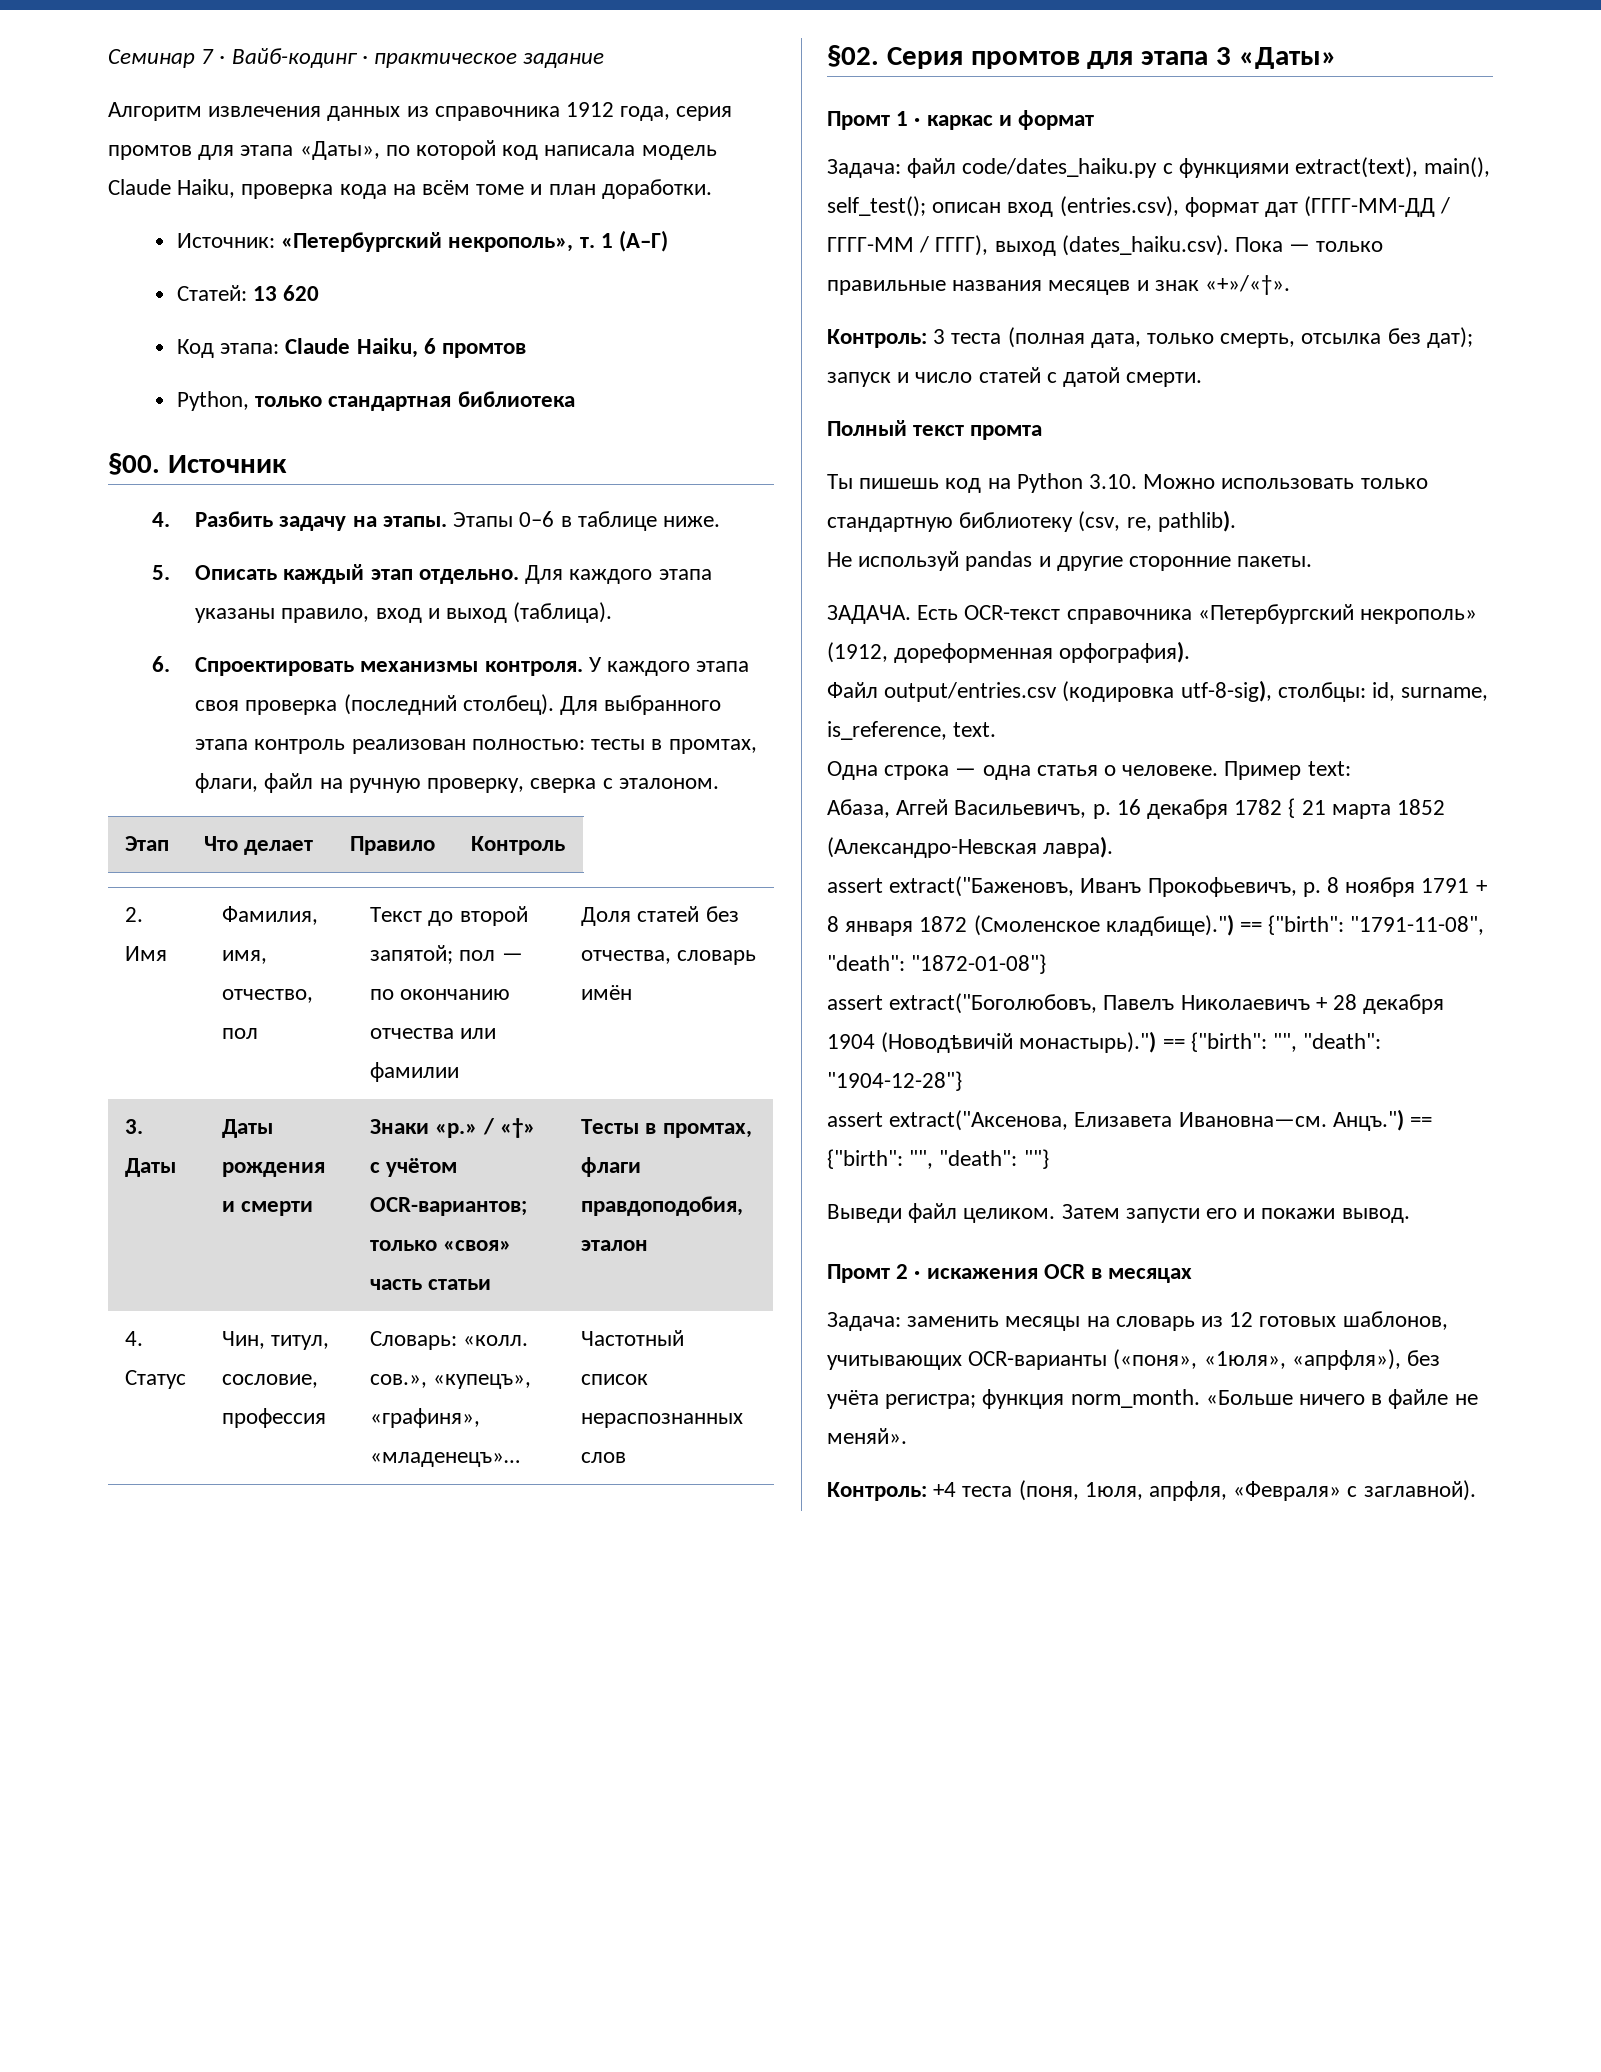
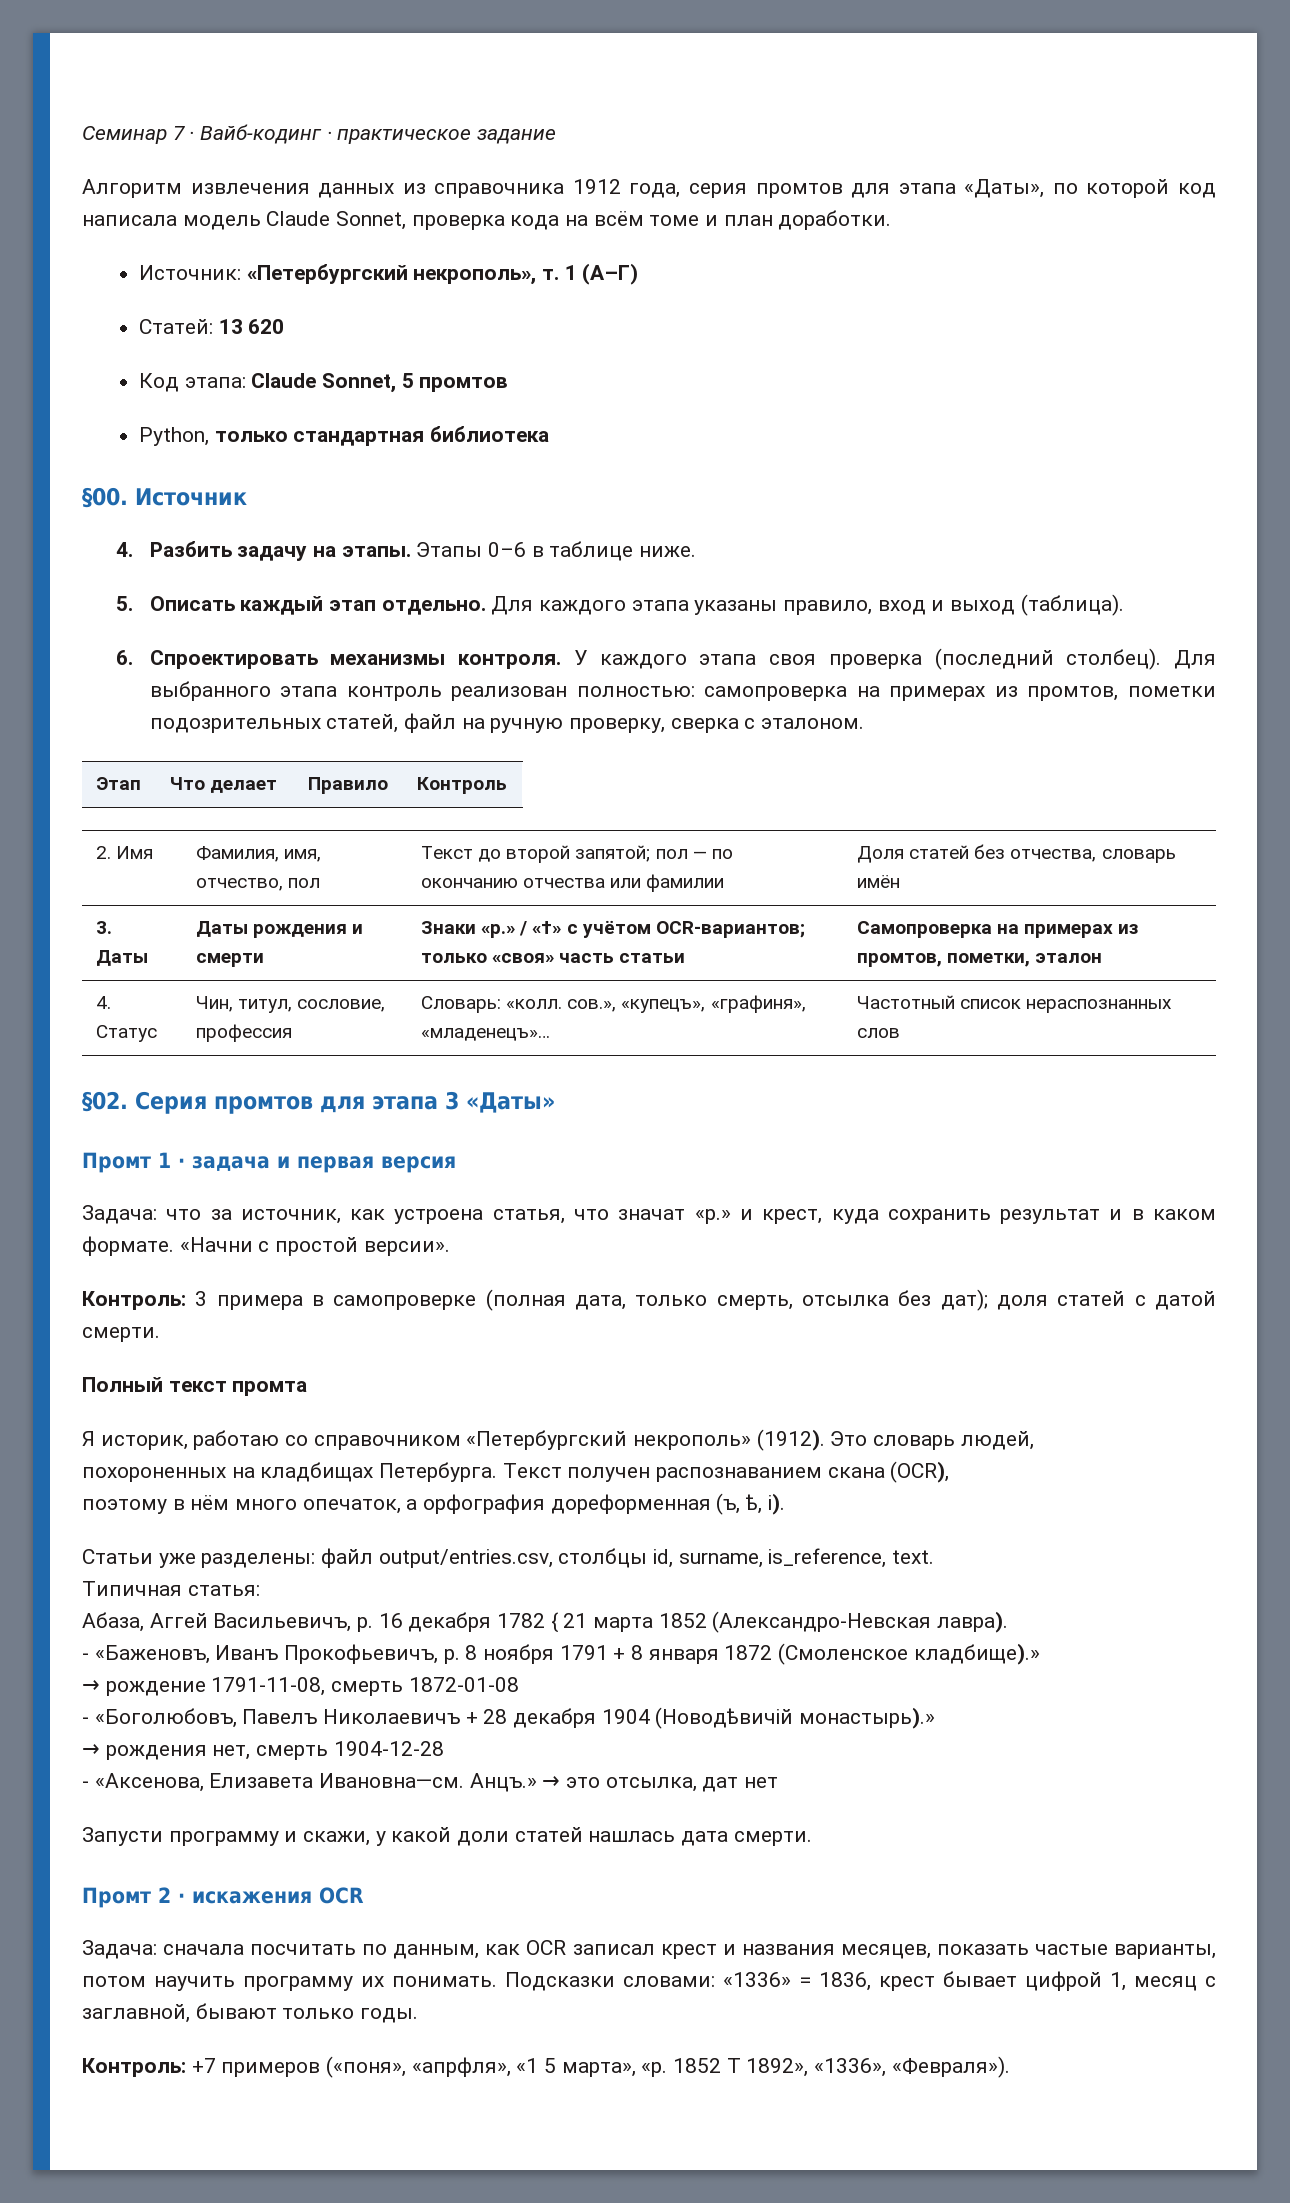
[177,179,236,198] Haiku, -> [336,211,407,230] Sonnet,
[356,338,436,358] Haiku, 6 -> [321,373,414,393] Sonnet, 5
[591,739,757,754] [195,773,259,793] тесты в промтах, флаги, -> [704,686,1216,701] [149,714,399,733] самопроверка на примерах из промтов, пометки подозрительных статей,
[581,1119,752,1138] [581,1157,642,1177] [581,1196,744,1216] Тесты в промтах, флаги правдоподобия, -> [857,921,1139,938] [857,953,1031,967] Самопроверка на примерах из промтов, пометки,
[926,110,1095,130] [827,157,1491,178] [827,196,1451,217] [827,235,1384,256] [827,275,1291,295] каркас и формат // Задача: файл code/dates_haiku.py с функциями extract(text), main(), self_test(); описан вход (entries.csv), формат дат (ГГГГ-ММ-ДД / ГГГГ-ММ / ГГГГ), выход (dates_haiku.csv). Пока — только правильные названия месяцев и знак «+»/«†». -> [192,1156,456,1173] [82,1205,1216,1224] [82,1236,450,1256] задача и первая версия // Задача: что за источник, как устроена статья, что значат «р.» и крест, куда сохранить результат и в каком формате. «Начни с простой версии».
[951,333,1002,344] теста -> [216,1295,477,1310] примера в самопроверке
[827,372,973,387] запуск и число -> [997,1295,1049,1310] доля
[827,473,1428,493] [827,510,1236,532] [827,551,1313,571] [827,604,1478,624] [827,641,1191,663] [827,680,1489,702] [827,721,997,740] [827,761,1351,780] Ты пишешь код на Python 3.10. Можно использовать только стандартную библиотеку (csv, re, pathlib). // Не используй pandas и другие сторонние пакеты. // ЗАДАЧА. Есть OCR-текст справочника «Петербургский некрополь» (1912, дореформенная орфография). // Файл output/entries.csv (кодировка utf-8-sig), столбцы: id, surname, is_reference, text. // Одна строка — одна статья о человеке. Пример text: -> [82,1429,1034,1451] [82,1461,950,1483] [82,1493,785,1515] [82,1548,935,1568] [82,1581,260,1596] Я историк, работаю со справочником «Петербургский некрополь» (1912). Это словарь людей, // похороненных на кладбищах Петербурга. Текст получен распознаванием скана (OCR), // поэтому в нём много опечаток, а орфография дореформенная (ъ, ѣ, і). // Статьи уже разделены: файл output/entries.csv, столбцы id, surname, is_reference, text. // Типичная статья:
[827,876,1075,897] assert extract("Баженовъ, -> [82,1645,210,1664] - «Баженовъ,
[1105,914,1485,936] [827,954,1047,974] [827,993,1098,1014] кладбище).") == {"birth": "1791-11-08", "death": "1872-01-08"} // assert extract("Боголюбовъ, -> [913,1643,1040,1665] [82,1677,519,1696] [82,1708,237,1728] кладбище).» // → рождение 1791-11-08, смерть 1872-01-08 // - «Боголюбовъ,
[1019,1031,1382,1053] [827,1071,962,1091] [827,1109,1433,1131] [827,1149,1049,1169] [827,1203,1410,1223] монастырь).") == {"birth": "", "death": "1904-12-28"} // assert extract("Аксенова, Елизавета Ивановна—см. Анцъ.") == {"birth": "", "death": ""} // Выведи файл целиком. Затем запусти его и покажи вывод. -> [799,1707,936,1729] [82,1741,444,1760] [82,1773,779,1792] [82,1827,812,1846] монастырь).» // → рождения нет, смерть 1904-12-28 // - «Аксенова, Елизавета Ивановна—см. Анцъ.» → это отсылка, дат нет // Запусти программу и скажи, у какой доли статей нашлась дата смерти.
[1091,1268,1193,1283] [827,1311,1448,1331] [827,1349,1441,1370] [827,1389,1478,1409] [827,1428,907,1444] [827,1480,1476,1501] в месяцах // Задача: заменить месяцы на словарь из 12 готовых шаблонов, учитывающих OCR-варианты («поня», «1юля», «апрфля»), без учёта регистра; функция norm_month. «Больше ничего в файле не меняй». // Контроль: +4 теста (поня, 1юля, апрфля, «Февраля» с заглавной). -> [82,1940,1216,1959] [82,1971,1216,1991] [82,2003,419,2023] [82,2056,1010,2078] // Задача: сначала посчитать по данным, как OCR записал крест и названия месяцев, показать частые варианты, потом научить программу их понимать. Подсказки словами: «1336» = 1836, крест бывает цифрой 1, месяц с заглавной, бывают только годы. // Контроль: +7 примеров («поня», «апрфля», «1 5 марта», «р. 1852 Т 1892», «1336», «Февраля»).

